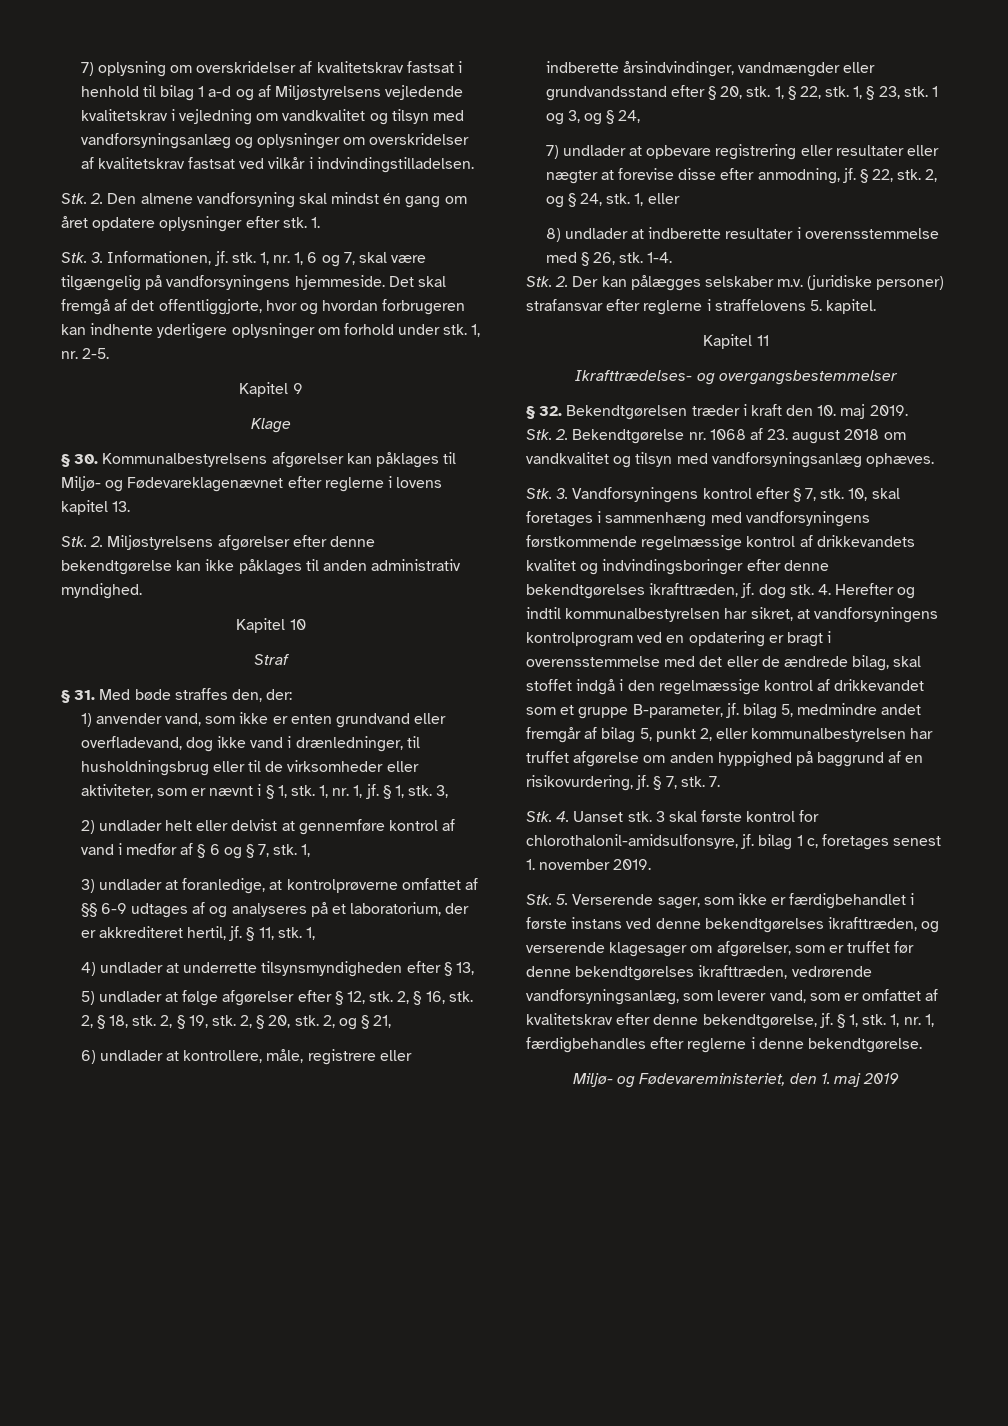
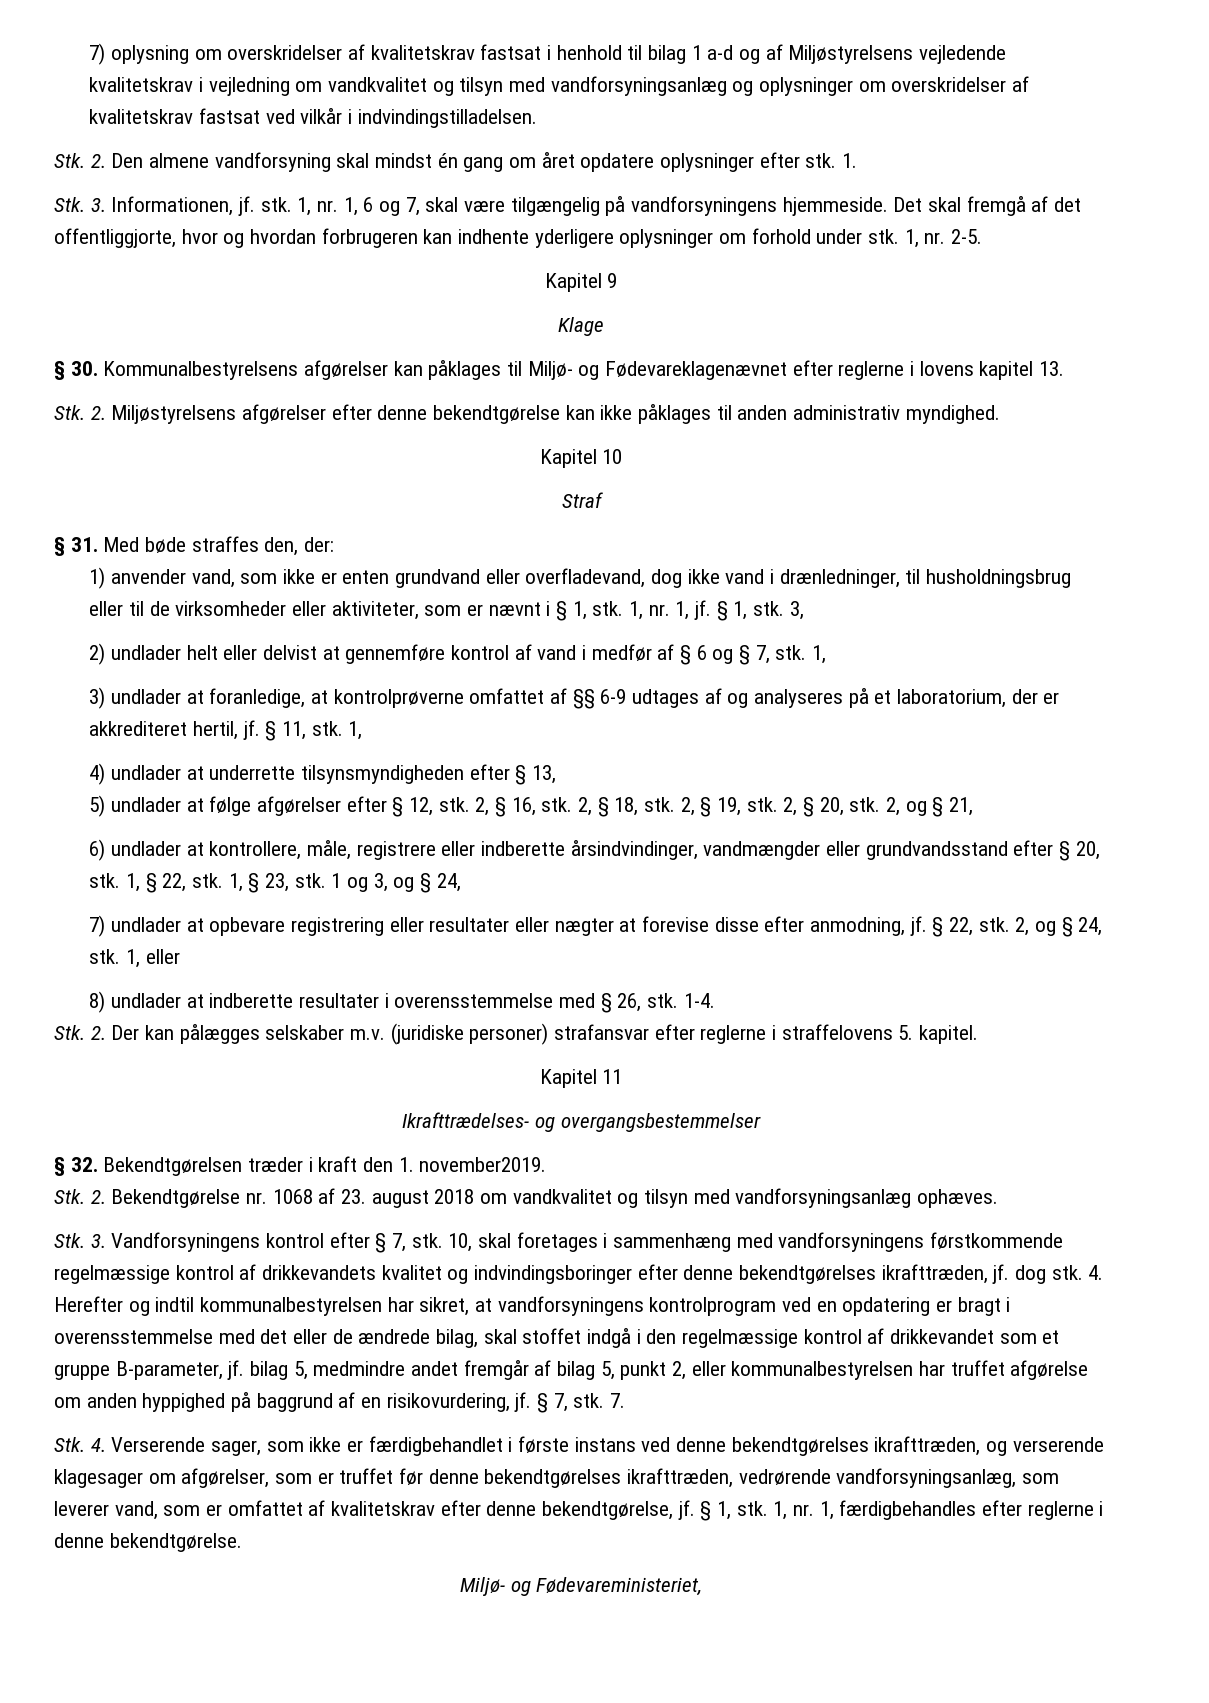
[817,404,908,419] 10. maj 2019. -> [398,1157,547,1172] 1. november2019.
[573,810,820,822] [526,834,942,850] [526,859,652,870] [526,894,569,905] Uanset stk. 3 skal første kontrol for chlorothalonil-amidsulfonsyre, jf. bilag 1 c, foretages senest 1. november 2019. // Stk. 5. -> (106, 1445) none
[789,1073,900,1087] den 1. maj 2019 -> (703, 1586) none

